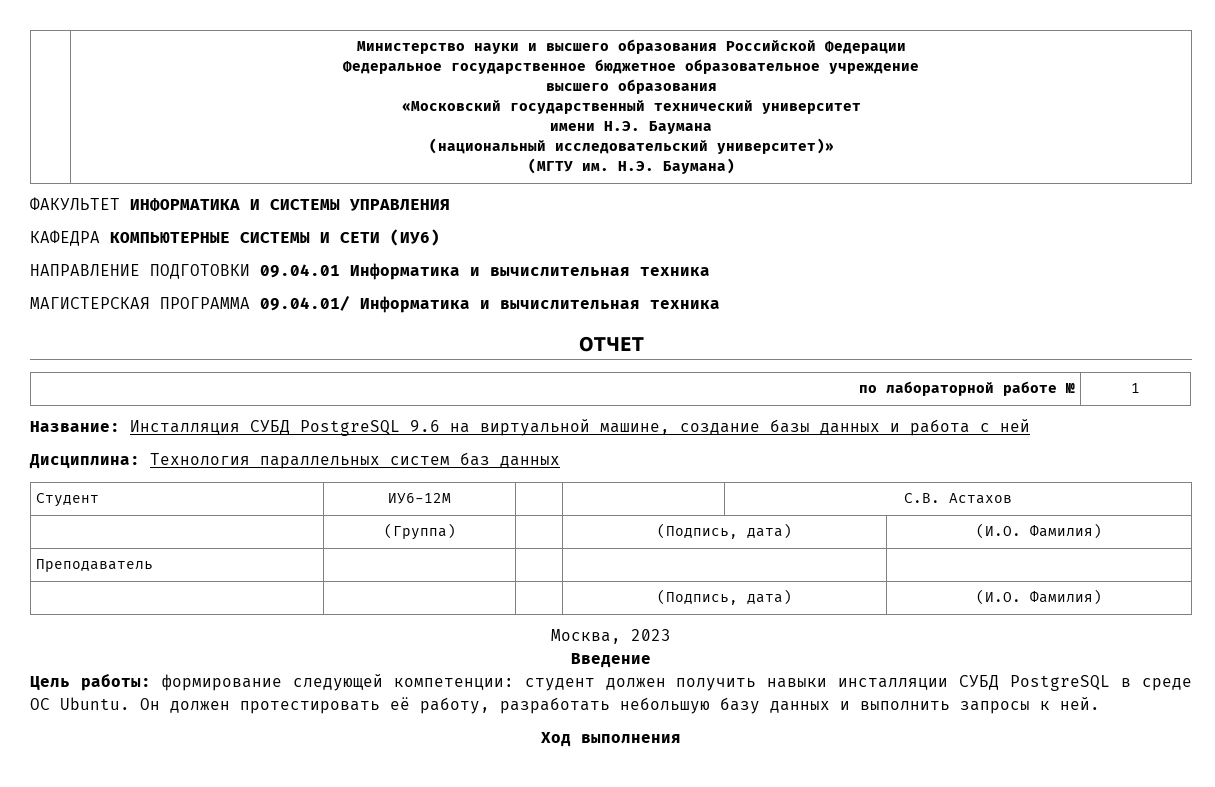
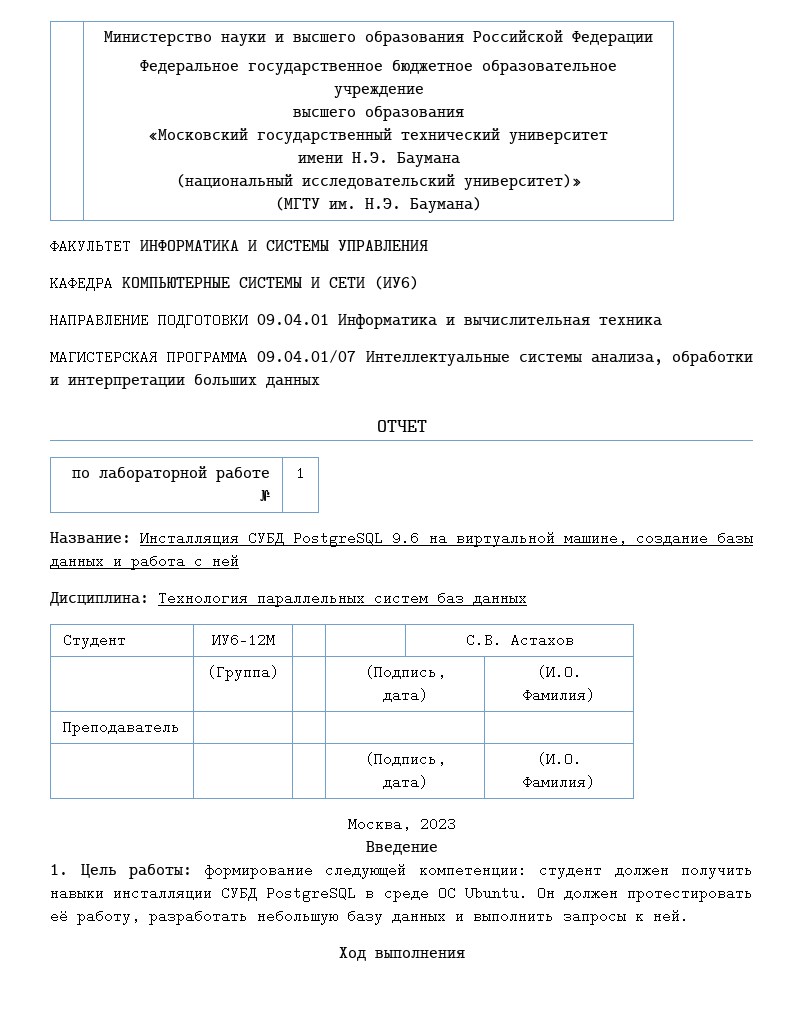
[260,296,720,313] 09.04.01/ Информатика и вычислительная техника -> [257,350,753,366] [50,374,320,389] 09.04.01/07 Интеллектуальные системы анализа, обработки и интерпретации больших данных
(651, 660) none -> [50,864,68,875] 1.

